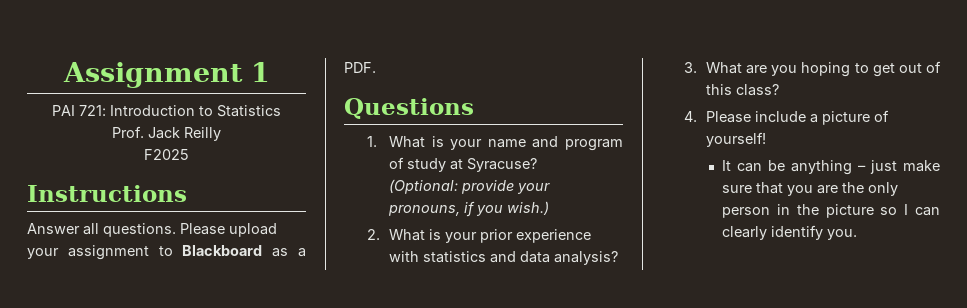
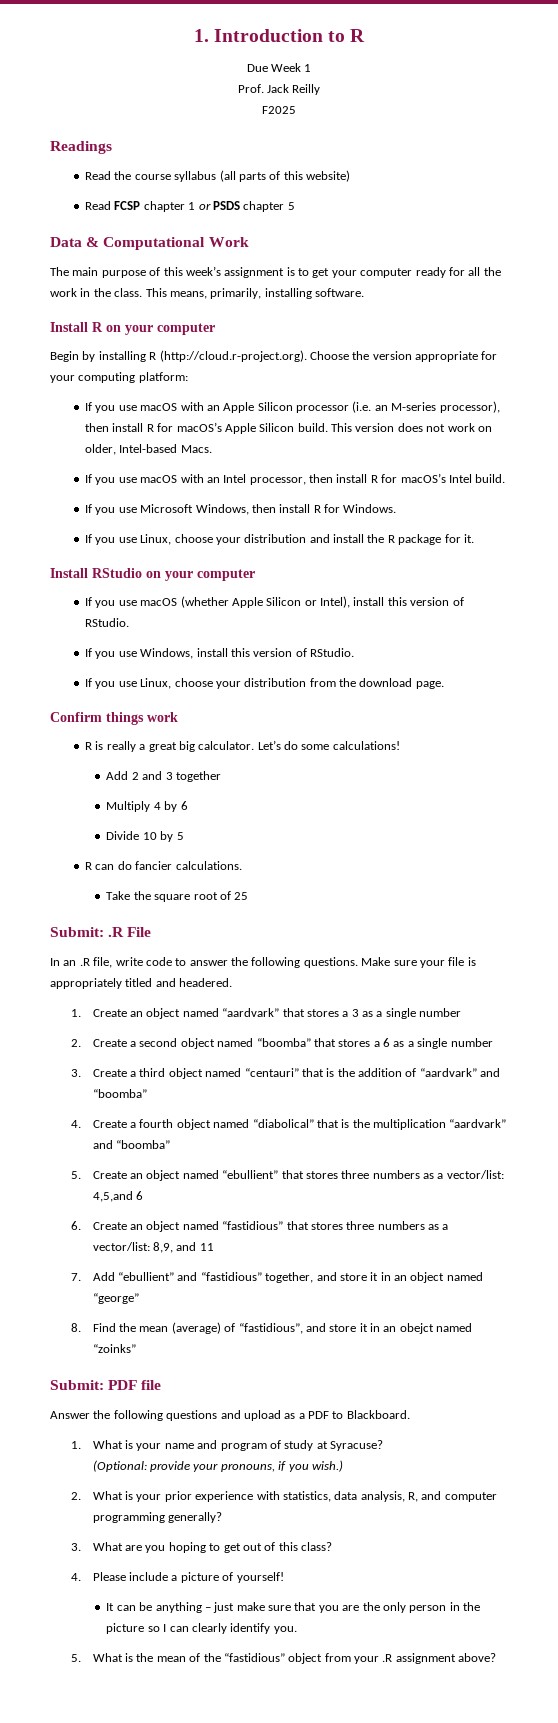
[62,62,270,88] [52,105,281,117] [112,126,221,141] [144,149,189,160] [27,185,187,202] [27,223,277,237] [27,245,307,260] [344,62,376,73] [344,98,474,119] Assignment 1 // PAI 721: Introduction to Statistics // Prof. Jack Reilly // F2025 // Instructions // Answer all questions. Please upload your assignment to Blackboard as a PDF. // Questions -> [193,29,366,42] [246,63,312,72] [237,84,321,95] [262,106,296,114] [50,141,112,154] [85,170,351,182] [85,201,295,212] [50,237,249,250] [50,266,501,278] [50,288,364,299] [50,322,215,335] [50,350,498,362] [50,372,188,383] [85,401,500,413] [85,422,492,434] [85,444,212,455] [85,473,506,485] [85,504,397,515] [85,534,474,545] [50,568,255,581] [85,596,464,608] [85,618,130,627] [85,648,355,659] [85,678,444,689] [50,712,178,725] [85,740,400,752] [106,771,221,782] [106,801,188,812] [106,831,184,842] [85,861,242,870] [106,891,249,902] [50,927,152,937] [50,957,476,968] [50,978,233,989] [71,1008,462,1019] [71,1038,493,1049] [71,1068,501,1079] [92,1089,147,1098] [71,1119,507,1130] [92,1140,171,1149] [71,1170,504,1181] [92,1191,144,1202] [71,1221,449,1232] [92,1242,214,1253] [71,1272,483,1283] [92,1293,139,1304] [71,1322,473,1334] [92,1344,136,1353] [50,1380,162,1390] [50,1410,410,1421] 1. Introduction to R // Due Week 1 // Prof. Jack Reilly // F2025 // Readings // Read the course syllabus (all parts of this website) // Read FCSP chapter 1 or PSDS chapter 5 // Data & Computational Work // The main purpose of this week’s assignment is to get your computer ready for all the work in the class. This means, primarily, installing software. // Install R on your computer // Begin by installing R (http://cloud.r-project.org). Choose the version appropriate for your computing platform: // If you use macOS with an Apple Silicon processor (i.e. an M-series processor), then install R for macOS’s Apple Silicon build. This version does not work on older, Intel-based Macs. // If you use macOS with an Intel processor, then install R for macOS’s Intel build. // If you use Microsoft Windows, then install R for Windows. // If you use Linux, choose your distribution and install the R package for it. // Install RStudio on your computer // If you use macOS (whether Apple Silicon or Intel), install this version of RStudio. // If you use Windows, install this version of RStudio. // If you use Linux, choose your distribution from the download page. // Confirm things work // R is really a great big calculator. Let’s do some calculations! // Add 2 and 3 together // Multiply 4 by 6 // Divide 10 by 5 // R can do fancier calculations. // Take the square root of 25 // Submit: .R File // In an .R file, write code to answer the following questions. Make sure your file is appropriately titled and headered. // 1. Create an object named “aardvark” that stores a 3 as a single number // 2. Create a second object named “boomba” that stores a 6 as a single number // 3. Create a third object named “centauri” that is the addition of “aardvark” and “boomba” // 4. Create a fourth object named “diabolical” that is the multiplication “aardvark” and “boomba” // 5. Create an object named “ebullient” that stores three numbers as a vector/list: 4,5,and 6 // 6. Create an object named “fastidious” that stores three numbers as a vector/list: 8,9, and 11 // 7. Add “ebullient” and “fastidious” together, and store it in an object named “george” // 8. Find the mean (average) of “fastidious”, and store it in an obejct named “zoinks” // Submit: PDF file // Answer the following questions and upload as a PDF to Blackboard.
[423,251,619,265] statistics and data analysis? -> [282,1491,497,1502] [92,1512,223,1523] statistics, data analysis, R, and computer programming generally?
(858, 234) none -> [71,1653,497,1664] // 5. What is the mean of the “fastidious” object from your .R assignment above?

